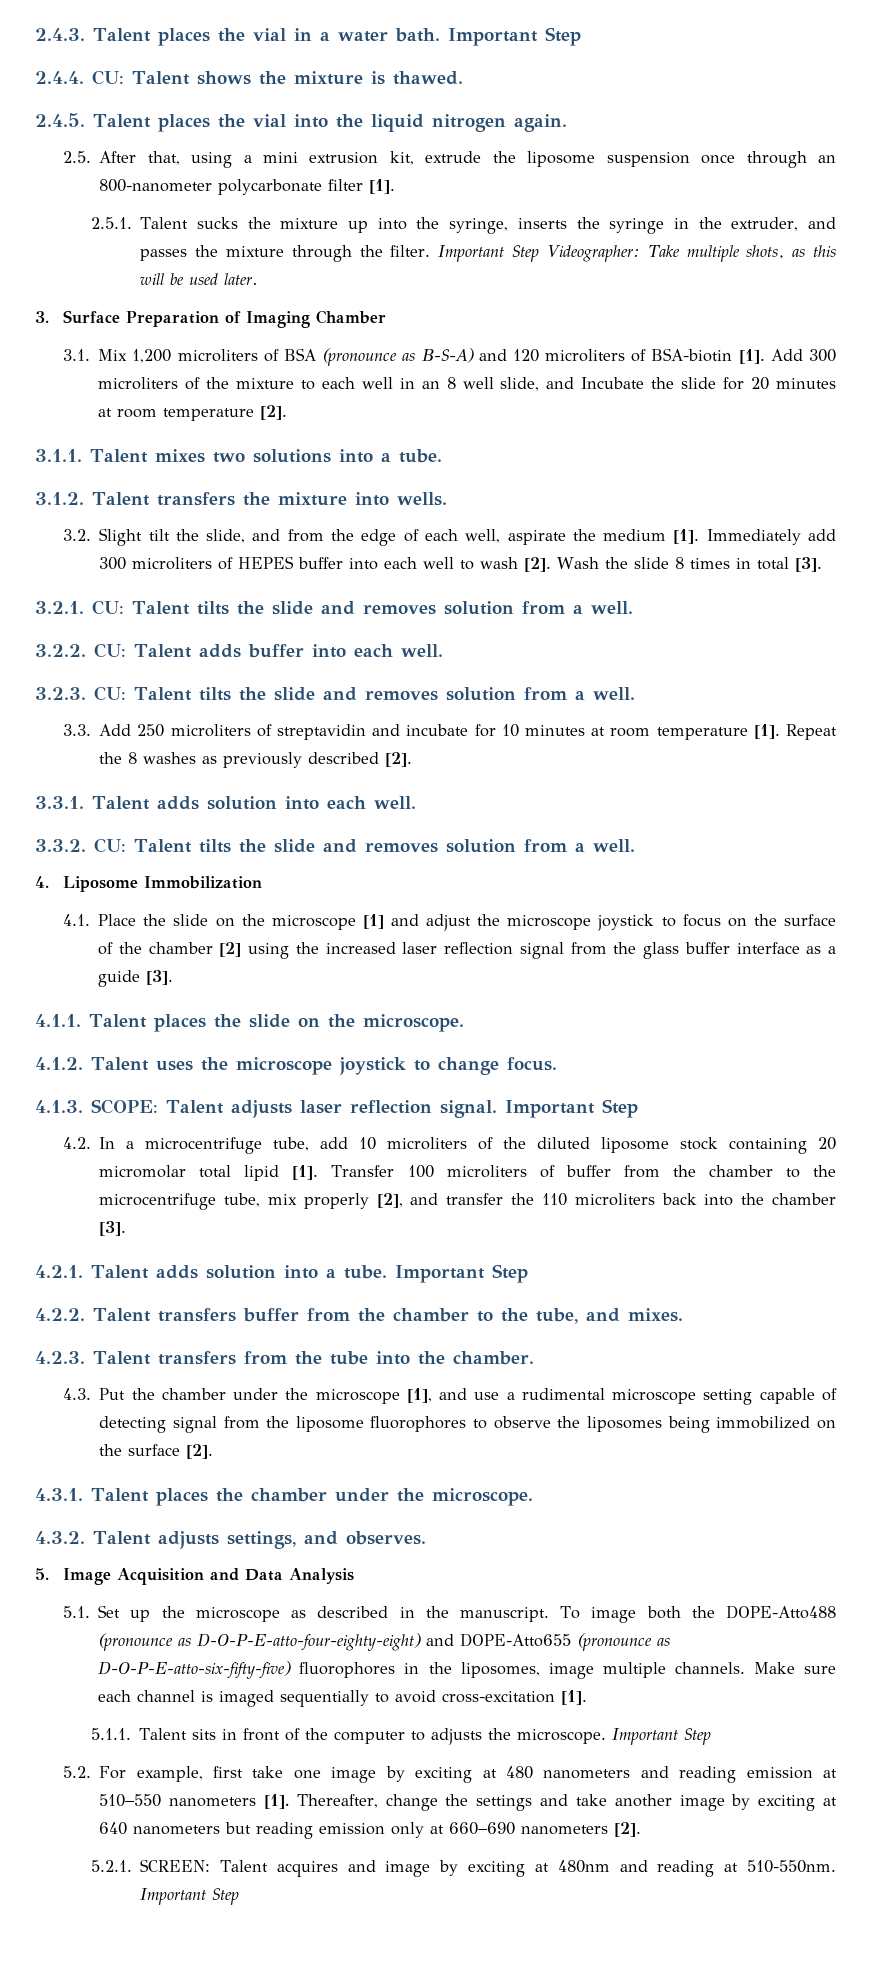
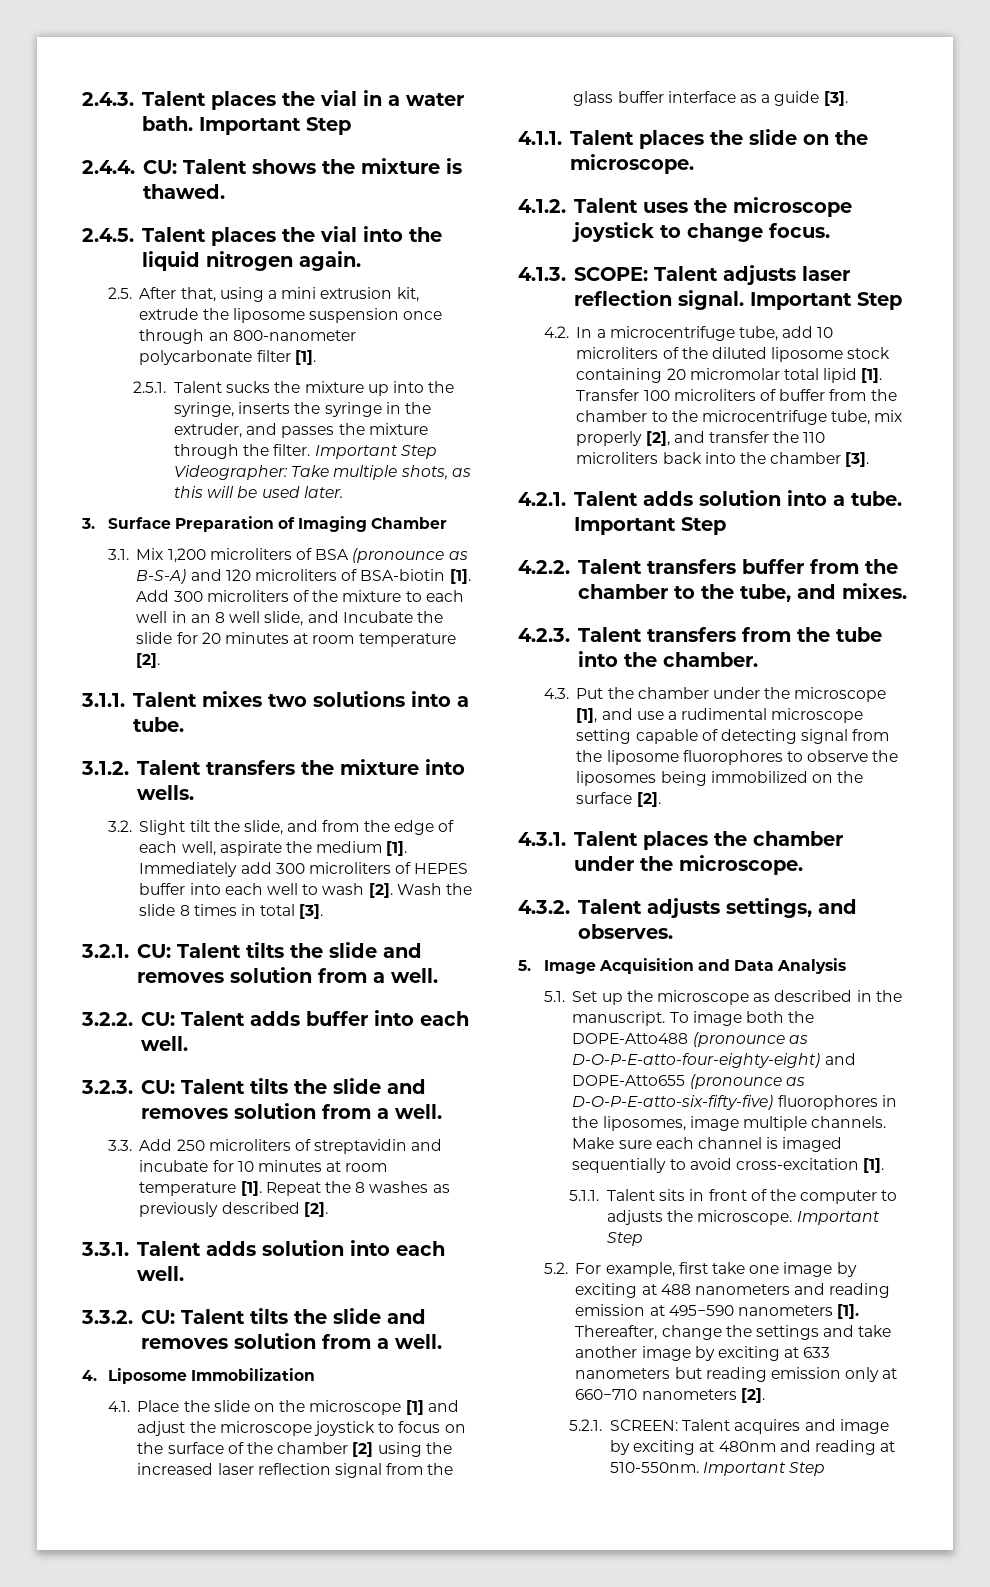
[505,1766,533,1779] 480 -> [660,1284,691,1295] 488
[99,1794,162,1807] 510−550 -> [668,1305,734,1316] 495−590
[99,1822,128,1835] 640 -> [803,1347,831,1358] 633
[449,1822,516,1835] 660−690 -> [575,1389,638,1400] 660−710

